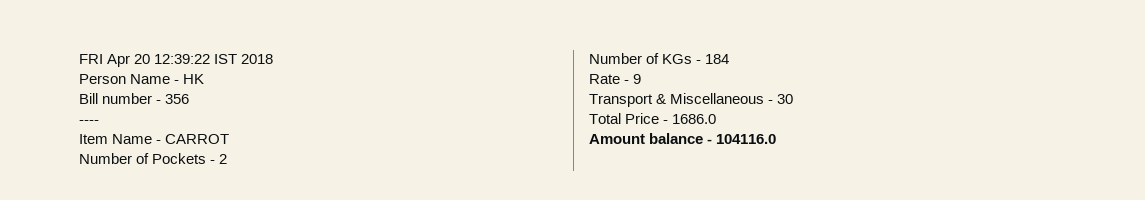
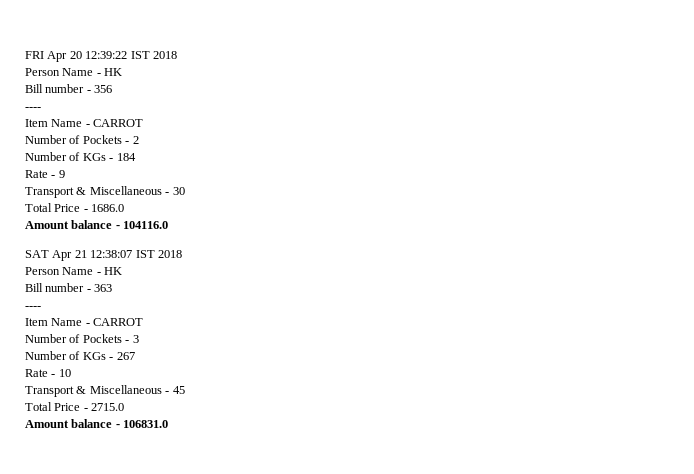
(777, 139) none -> [25,250,182,261] [25,267,123,275] [25,283,113,292] [25,306,41,309] [25,318,144,326] [25,334,139,343] [25,351,135,360] [25,369,71,377] [25,385,185,397] [25,402,125,411] [25,419,169,428] // SAT Apr 21 12:38:07 IST 2018 // Person Name - HK // Bill number - 363 // ---- // Item Name - CARROT // Number of Pockets - 3 // Number of KGs - 267 // Rate - 10 // Transport & Miscellaneous - 45 // Total Price - 2715.0 // Amount balance - 106831.0

